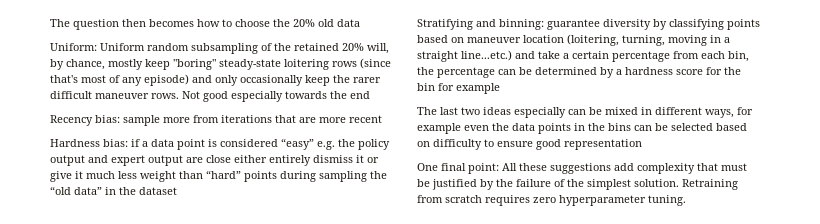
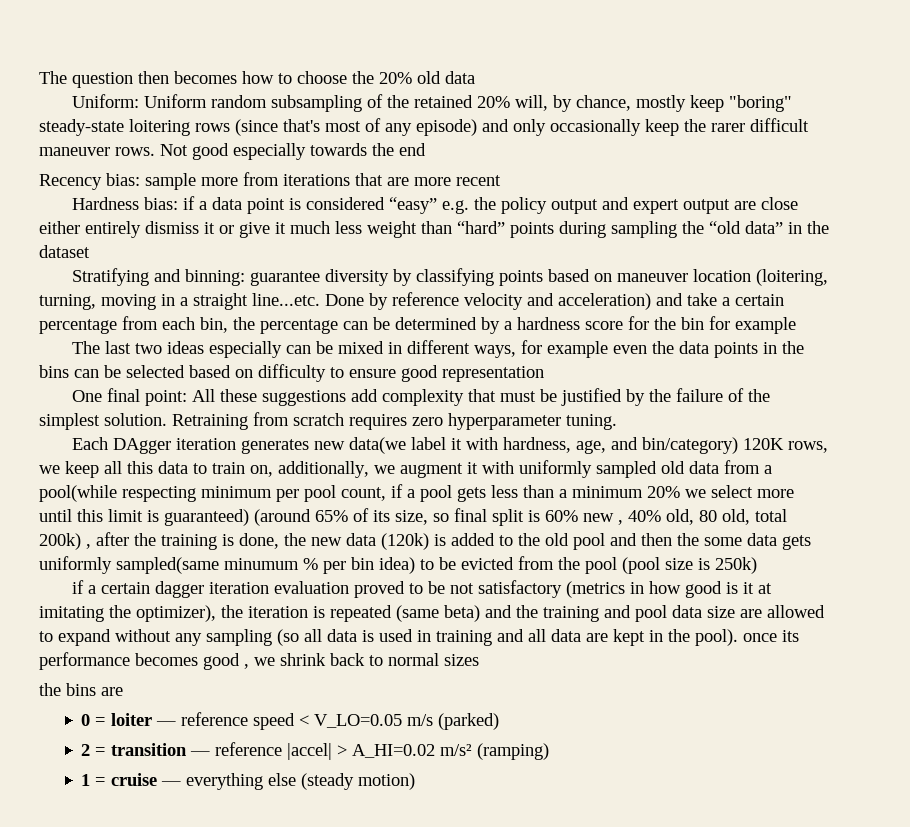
[461,50,512,61] line...etc.) -> [252,292,651,310] line...etc. Done by reference velocity and acceleration)
(686, 200) none -> [72,437,829,454] [39,460,772,478] [39,484,794,502] [39,508,787,526] [39,532,811,550] [39,556,757,574] [72,580,773,598] [39,605,825,622] [39,629,799,646] [39,652,479,670] [39,683,123,696] [81,712,500,730] [81,742,550,760] [81,773,416,790] // Each DAgger iteration generates new data(we label it with hardness, age, and bin/category) 120K rows, we keep all this data to train on, additionally, we augment it with uniformly sampled old data from a pool(while respecting minimum per pool count, if a pool gets less than a minimum 20% we select more until this limit is guaranteed) (around 65% of its size, so final split is 60% new , 40% old, 80 old, total 200k) , after the training is done, the new data (120k) is added to the old pool and then the some data gets uniformly sampled(same minumum % per bin idea) to be evicted from the pool (pool size is 250k) // if a certain dagger iteration evaluation proved to be not satisfactory (metrics in how good is it at imitating the optimizer), the iteration is repeated (same beta) and the training and pool data size are allowed to expand without any sampling (so all data is used in training and all data are kept in the pool). once its performance becomes good , we shrink back to normal sizes // the bins are // 0 = loiter — reference speed < V_LO=0.05 m/s (parked) // 2 = transition — reference |accel| > A_HI=0.02 m/s² (ramping) // 1 = cruise — everything else (steady motion)

